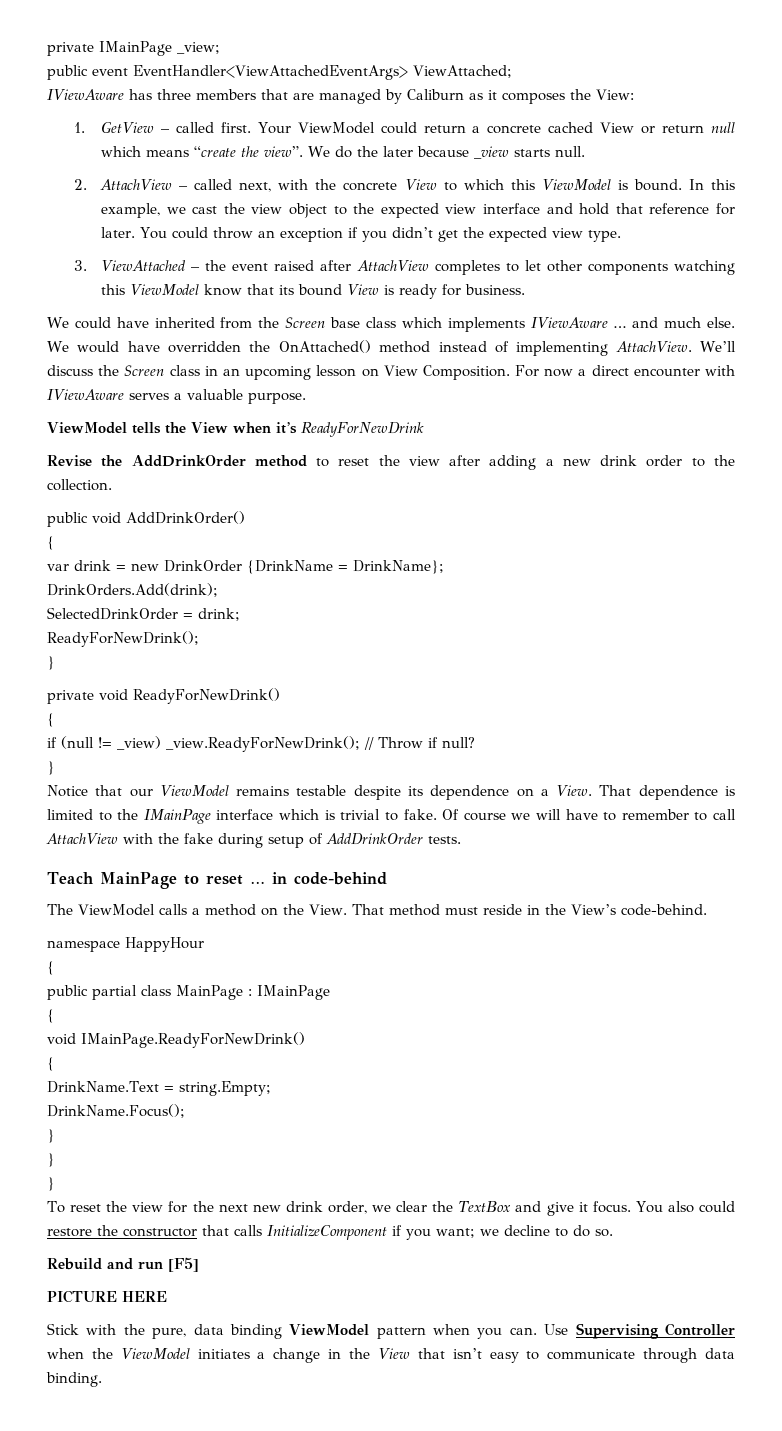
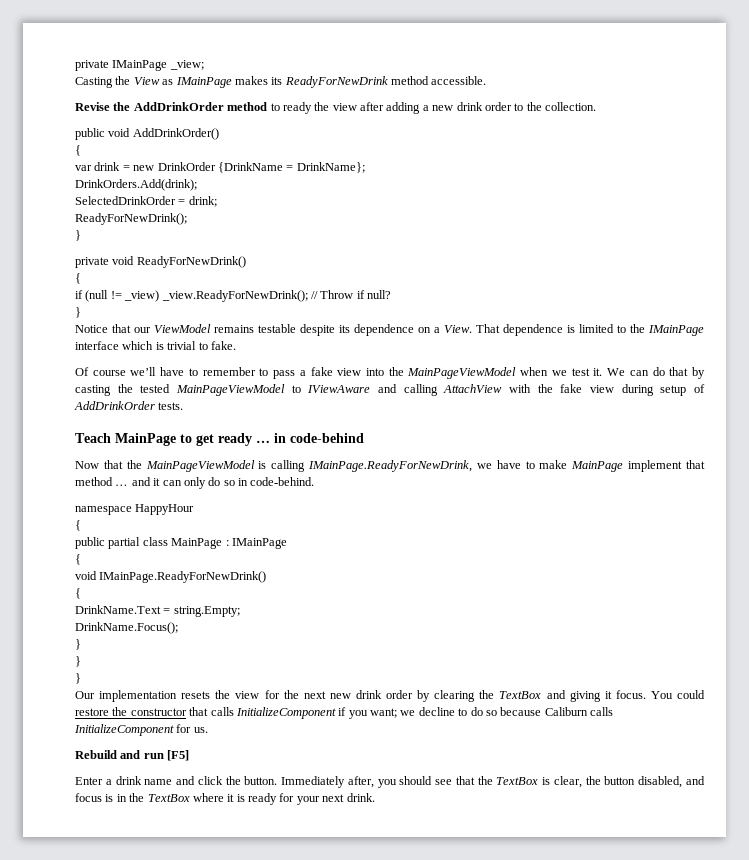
[47,65,512,80] [47,89,634,104] [74,122,735,134] [101,146,586,159] [74,179,736,192] [101,203,735,218] [101,227,622,242] [74,260,735,275] [101,284,526,299] [47,317,735,332] [47,340,737,356] [47,365,735,380] [47,389,306,404] [47,422,297,434] public event EventHandler<ViewAttachedEventArgs> ViewAttached; // IViewAware has three members that are managed by Caliburn as it composes the View: // 1. GetView – called first. Your ViewModel could return a concrete cached View or return null which means “create the view”. We do the later because _view starts null. // 2. AttachView – called next, with the concrete View to which this ViewModel is bound. In this example, we cast the view object to the expected view interface and hold that reference for later. You could throw an exception if you didn’t get the expected view type. // 3. ViewAttached – the event raised after AttachView completes to let other components watching this ViewModel know that its bound View is ready for business. // We could have inherited from the Screen base class which implements IViewAware … and much else. We would have overridden the OnAttached() method instead of implementing AttachView. We’ll discuss the Screen class in an upcoming lesson on View Composition. For now a direct encounter with IViewAware serves a valuable purpose. // ViewModel tells the View when it’s -> [75,76,283,88] Casting the View as IMainPage makes its
(424, 429) none -> [391,76,487,85] method accessible.
[338,458,370,466] reset -> [282,102,312,114] ready
(437, 814) none -> (236, 345) //
[511,809,561,820] we will -> [130,367,157,376] we’ll
[712,809,736,820] call -> [273,367,706,379] [75,384,438,396] pass a fake view into the MainPageViewModel when we test it. We can do that by casting the tested MainPageViewModel to IViewAware and calling
(213, 838) none -> [590,385,615,393] view
[205,875,243,885] reset -> [196,433,252,446] get ready
[47,904,616,916] The ViewModel calls a method on the View. That method must reside in the View’s -> [75,460,705,472] [75,477,248,489] Now that the MainPageViewModel is calling IMainPage.ReadyForNewDrink, we have to make MainPage implement that method … and it can only do so in
[47,1201,102,1213] To reset -> [75,690,211,702] Our implementation resets
[327,1201,428,1214] order, we clear -> [386,690,476,702] order by clearing
[546,1202,574,1216] give -> [569,691,601,702] giving
[667,1201,694,1213] also -> (673, 695) none
[595,1229,613,1237] [47,1257,199,1272] [47,1290,167,1303] [47,1323,735,1339] [47,1348,736,1363] [46,1372,102,1387] so. // Rebuild and run [F5] // PICTURE HERE // Stick with the pure, data binding ViewModel pattern when you can. Use Supervising Controller when the ViewModel initiates a change in the View that isn’t easy to communicate through data binding. -> [485,707,613,716] [74,724,208,736] [75,750,190,761] [75,776,706,788] [75,793,375,805] so because Caliburn calls InitializeComponent for us. // Rebuild and run [F5] // Enter a drink name and click the button. Immediately after, you should see that the TextBox is clear, the button disabled, and focus is in the TextBox where it is ready for your next drink.

